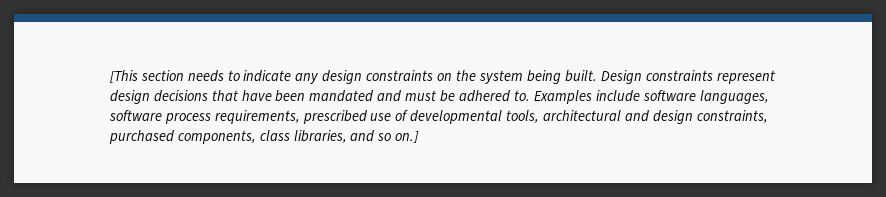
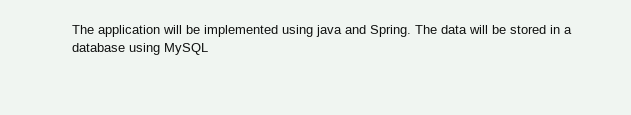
[109,70,775,84] [109,90,769,104] [108,110,768,124] [108,130,420,144] [This section needs to indicate any design constraints on the system being built. Design constraints represent design decisions that have been mandated and must be adhered to. Examples include software languages, software process requirements, prescribed use of developmental tools, architectural and design constraints, purchased components, class libraries, and so on.] -> [72,25,573,37] [72,43,209,55] The application will be implemented using java and Spring. The data will be stored in a database using MySQL

